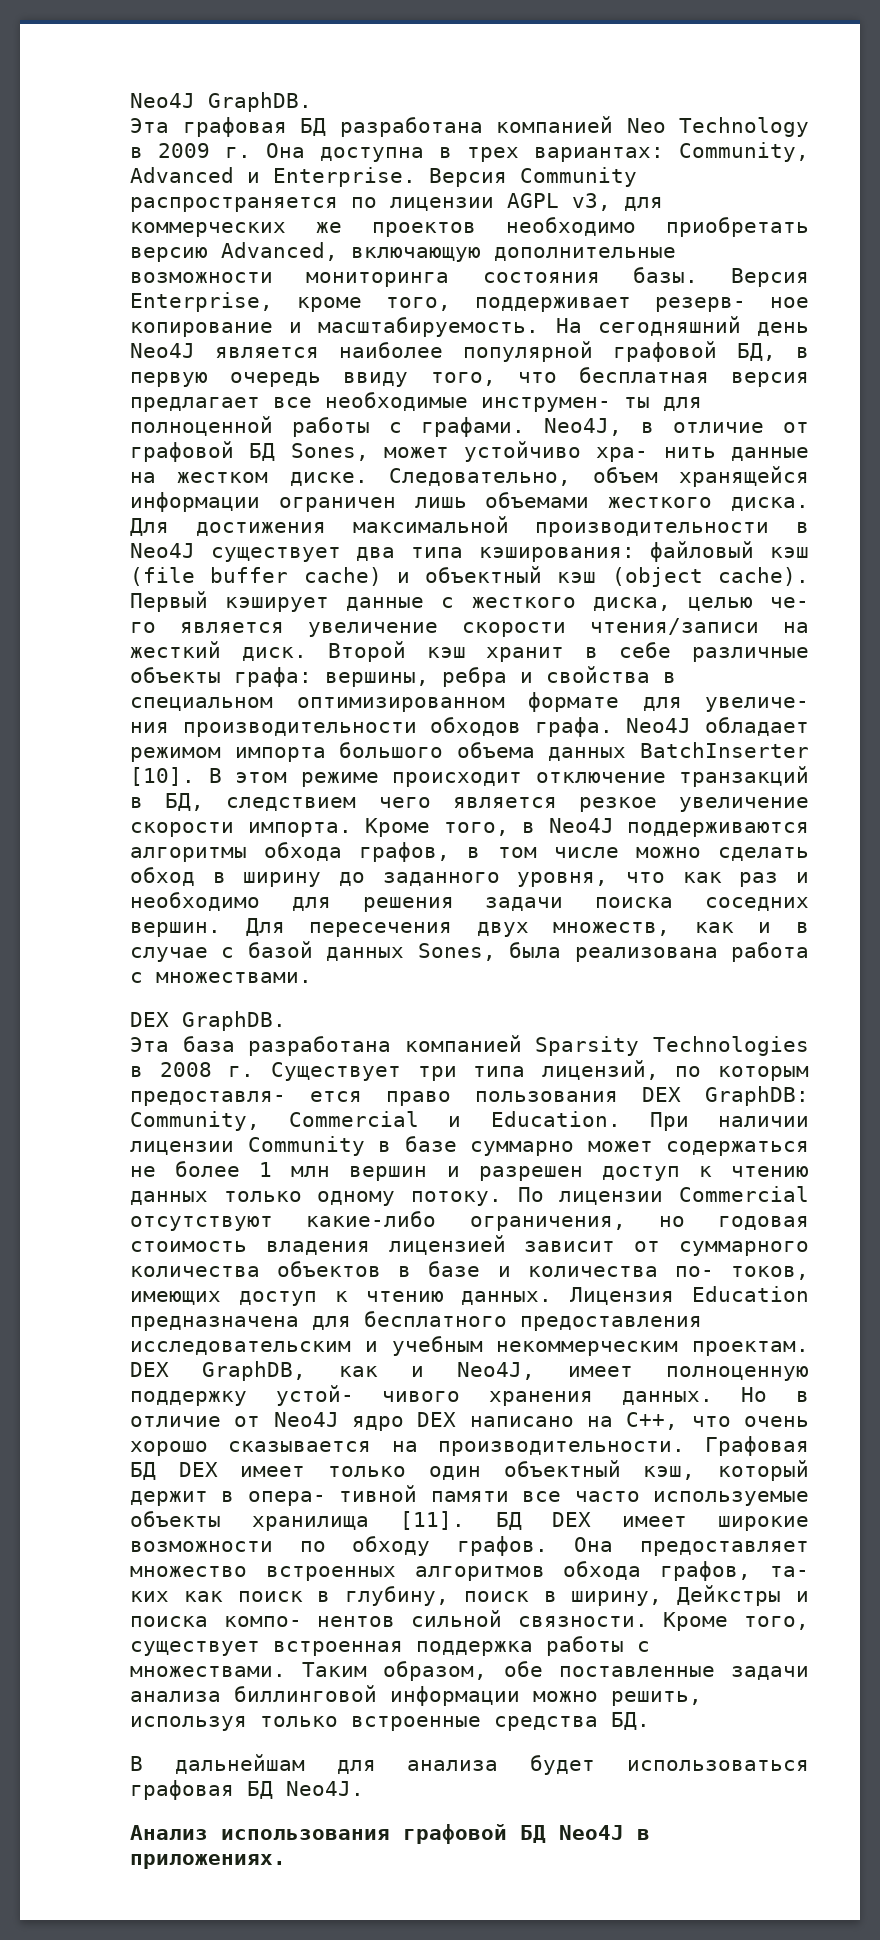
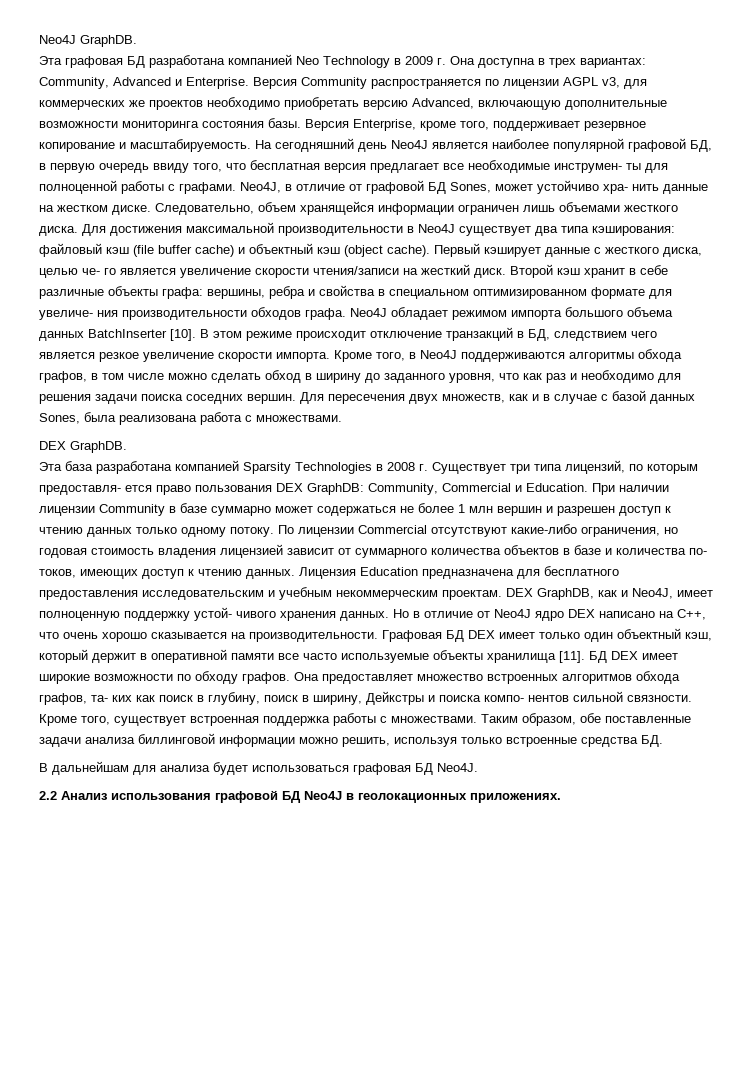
[655,297,809,312] резерв- ное -> [584,121,646,131] резервное
[247,1485,418,1506] опера- тивной -> [151,649,227,663] оперативной
(364, 1788) none -> [39,791,57,800] 2.2
(650, 1834) none -> [358,793,467,803] геолокационных

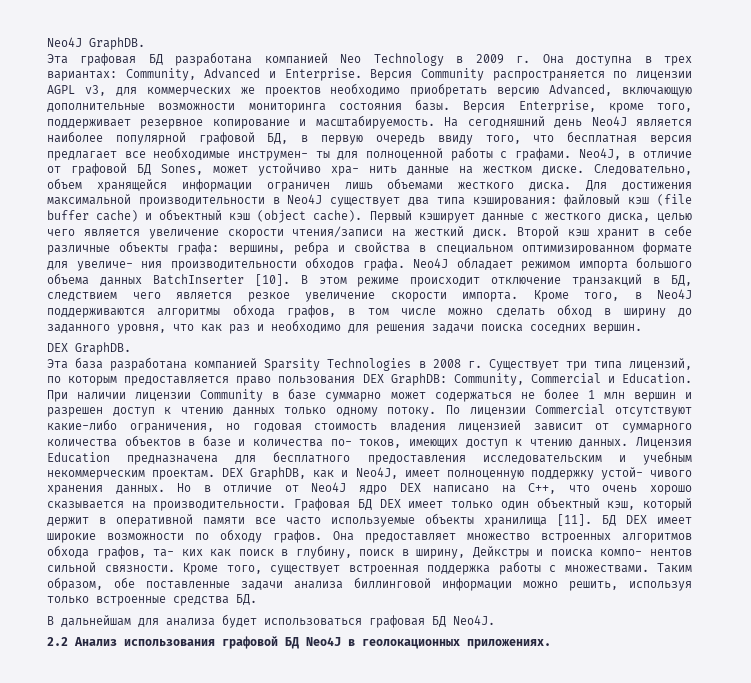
[82,268,116,275] че- го -> [47,229,75,236] чего
[300,390,695,404] [39,412,342,425] Для пересечения двух множеств, как и в случае с базой данных Sones, была реализована работа с множествами. -> (642, 329) none
[39,485,152,495] предоставля- ется -> [124,376,230,386] предоставляется

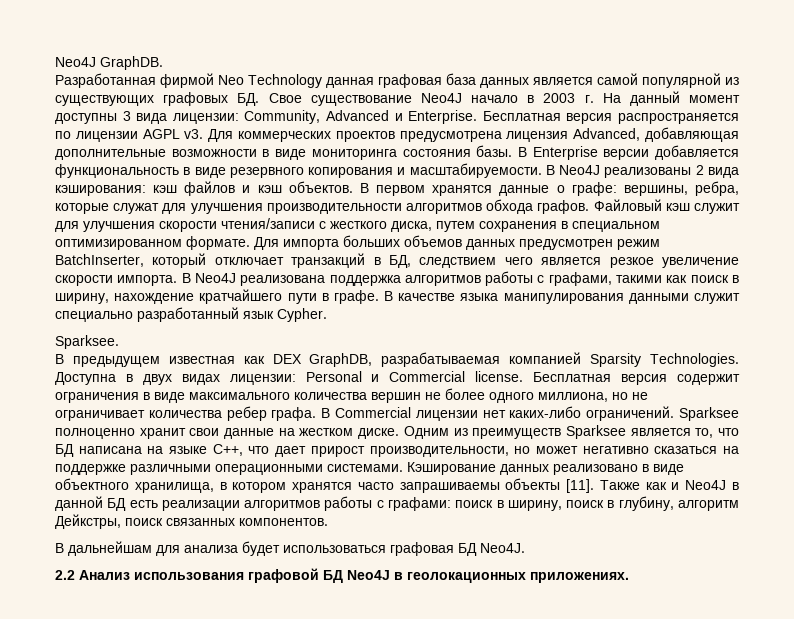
[47,52,692,66] [47,71,117,81] Эта графовая БД разработана компанией Neo Technology в 2009 г. Она доступна в трех вариантах: -> [55,73,739,88] [55,91,740,106] [55,111,239,124] Разработанная фирмой Neo Technology данная графовая база данных является самой популярной из существующих графовых БД. Свое существование Neo4J начало в 2003 г. На данный момент доступны 3 вида лицензии:
[370,68,484,81] Версия Community -> [482,111,613,124] Бесплатная версия
[84,83,692,97] [47,99,692,113] [47,115,693,129] [47,131,692,145] [47,147,692,161] [47,163,692,176] [47,178,693,192] [47,194,692,207] [47,209,693,223] [47,225,693,239] [47,241,692,255] [47,257,692,271] [47,273,562,287] v3, для коммерческих же проектов необходимо приобретать версию Advanced, включающую дополнительные возможности мониторинга состояния базы. Версия Enterprise, кроме того, поддерживает резервное копирование и масштабируемость. На сегодняшний день Neo4J является наиболее популярной графовой БД, в первую очередь ввиду того, что бесплатная версия предлагает все необходимые инструмен- ты для полноценной работы с графами. Neo4J, в отличие от графовой БД Sones, может устойчиво хра- нить данные на жестком диске. Следовательно, объем хранящейся информации ограничен лишь объемами жесткого диска. Для достижения максимальной производительности в Neo4J существует два типа кэширования: файловый кэш (file buffer cache) и объектный кэш (object cache). Первый кэширует данные с жесткого диска, целью чего является увеличение скорости чтения/записи на жесткий диск. Второй кэш хранит в себе различные объекты графа: вершины, ребра и свойства в специальном оптимизированном формате для увеличе- ния производительности обходов графа. Neo4J обладает режимом импорта большого объема данных BatchInserter [10]. В этом режиме происходит отключение -> [184,127,739,142] [55,145,739,160] [55,163,739,178] [55,181,739,196] [55,199,740,214] [55,218,660,232] [55,235,660,250] [55,253,284,268] v3. Для коммерческих проектов предусмотрена лицензия Advanced, добавляющая дополнительные возможности в виде мониторинга состояния базы. В Enterprise версии добавляется функциональность в виде резервного копирования и масштабируемости. В Neo4J реализованы 2 вида кэширования: кэш файлов и кэш объектов. В первом хранятся данные о графе: вершины, ребра, которые служат для улучшения производительности алгоритмов обхода графов. Файловый кэш служит для улучшения скорости чтения/записи с жесткого диска, путем сохранения в специальном оптимизированном формате. Для импорта больших объемов данных предусмотрен режим BatchInserter, который отключает
[533,289,692,302] [47,304,692,318] [47,320,642,334] [47,342,131,355] [47,357,692,371] [47,373,693,386] [47,388,692,402] [47,404,692,417] [47,419,692,433] [47,435,693,449] [47,451,692,465] [47,467,692,480] [47,482,692,495] [47,497,693,511] [47,513,692,527] [47,529,692,543] [47,545,693,559] [47,561,692,575] [47,577,692,591] [47,594,257,606] Кроме того, в Neo4J поддерживаются алгоритмы обхода графов, в том числе можно сделать обход в ширину до заданного уровня, что как раз и необходимо для решения задачи поиска соседних вершин. // DEX GraphDB. // Эта база разработана компанией Sparsity Technologies в 2008 г. Существует три типа лицензий, по которым предоставляется право пользования DEX GraphDB: Community, Commercial и Education. При наличии лицензии Community в базе суммарно может содержаться не более 1 млн вершин и разрешен доступ к чтению данных только одному потоку. По лицензии Commercial отсутствуют какие-либо ограничения, но годовая стоимость владения лицензией зависит от суммарного количества объектов в базе и количества по- токов, имеющих доступ к чтению данных. Лицензия Education предназначена для бесплатного предоставления исследовательским и учебным некоммерческим проектам. DEX GraphDB, как и Neo4J, имеет полноценную поддержку устой- чивого хранения данных. Но в отличие от Neo4J ядро DEX написано на C++, что очень хорошо сказывается на производительности. Графовая БД DEX имеет только один объектный кэш, который держит в оперативной памяти все часто используемые объекты хранилища [11]. БД DEX имеет широкие возможности по обходу графов. Она предоставляет множество встроенных алгоритмов обхода графов, та- ких как поиск в глубину, поиск в ширину, Дейкстры и поиска компо- нентов сильной связности. Кроме того, существует встроенная поддержка работы с множествами. Таким образом, обе поставленные задачи анализа биллинговой информации можно решить, используя только встроенные средства БД. -> [181,271,739,286] [55,289,740,304] [55,307,327,322] [55,335,119,349] [55,352,740,367] [55,371,740,385] [55,388,648,403] [55,406,739,421] [55,425,739,439] [55,444,740,457] [55,462,684,475] [55,478,739,493] [55,496,740,511] [55,514,328,529] В Neo4J реализована поддержка алгоритмов работы с графами, такими как поиск в ширину, нахождение кратчайшего пути в графе. В качестве языка манипулирования данными служит специально разработанный язык Cypher. // Sparksee. // В предыдущем известная как DEX GraphDB, разрабатываемая компанией Sparsity Technologies. Доступна в двух видах лицензии: Personal и Commercial license. Бесплатная версия содержит ограничения в виде максимального количества вершин не более одного миллиона, но не ограничивает количества ребер графа. В Commercial лицензии нет каких-либо ограничений. Sparksee полноценно хранит свои данные на жестком диске. Одним из преимуществ Sparksee является то, что БД написана на языке C++, что дает прирост производительности, но может негативно сказаться на поддержке различными операционными системами. Кэширование данных реализовано в виде объектного хранилища, в котором хранятся часто запрашиваемы объекты [11]. Также как и Neo4J в данной БД есть реализации алгоритмов работы с графами: поиск в ширину, поиск в глубину, алгоритм Дейкстры, поиск связанных компонентов.

